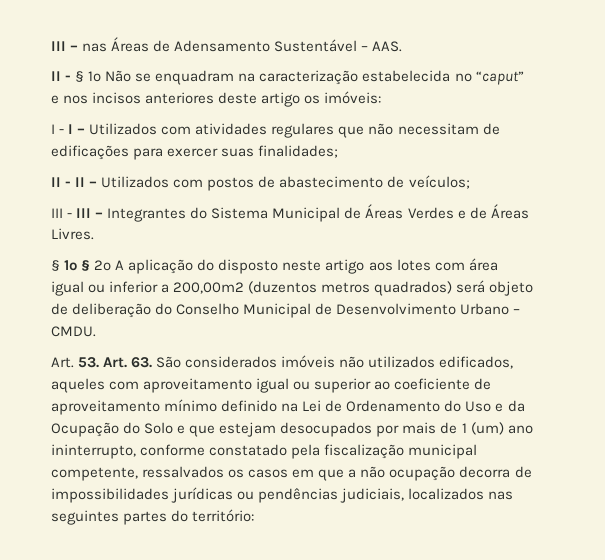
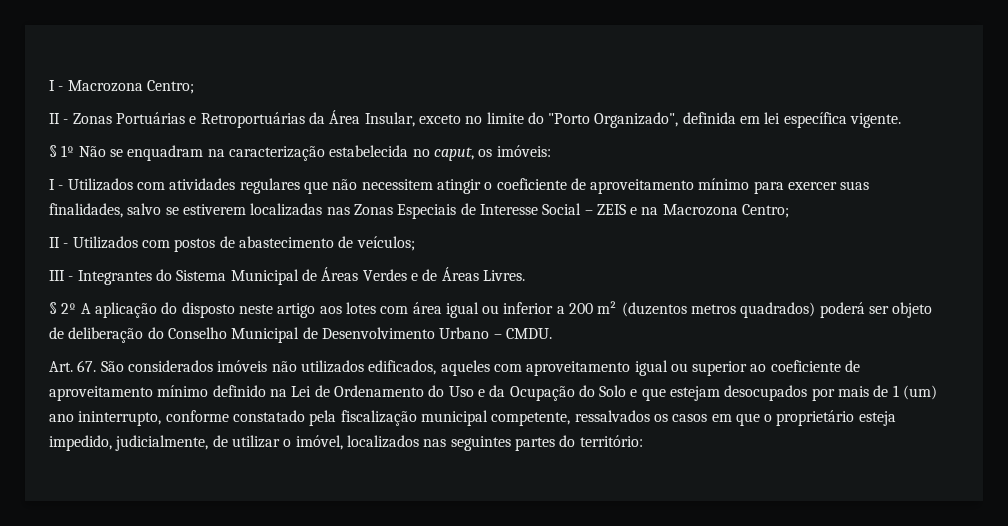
[51,37,403,52] [51,71,72,81] III – nas Áreas de Adensamento Sustentável – AAS. // II - -> [49,80,194,94] [49,110,902,128] I - Macrozona Centro; // II - Zonas Portuárias e Retroportuárias da Área Insular, exceto no limite do "Porto Organizado", definida em lei específica vigente. //
[475,71,524,85] [51,92,301,107] “caput” e nos incisos anteriores deste artigo -> [433,147,474,161] caput,
[68,124,86,134] I – -> (64, 187) none
[397,123,500,135] [51,145,339,160] [51,177,98,187] necessitam de edificações para exercer suas finalidades; // II - II – -> [361,178,870,194] [49,203,790,219] [49,237,69,248] necessitem atingir o coeficiente de aproveitamento mínimo para exercer suas finalidades, salvo se estiverem localizadas nas Zonas Especiais de Interesse Social – ZEIS e na Macrozona Centro; // II -
[76,208,104,218] III – -> (74, 278) none
[64,260,91,271] 1º § -> (57, 308) none
[173,282,245,294] 200,00m2 -> [569,301,618,314] 200 m²
[456,280,486,293] será -> [819,302,890,318] poderá ser
[78,357,153,368] 53. Art. 63. -> [77,360,97,372] 67.
[348,466,532,481] [51,487,405,503] a não ocupação decorra de impossibilidades jurídicas ou pendências judiciais, -> [764,410,896,426] [49,435,343,451] o proprietário esteja impedido, judicialmente, de utilizar o imóvel,

